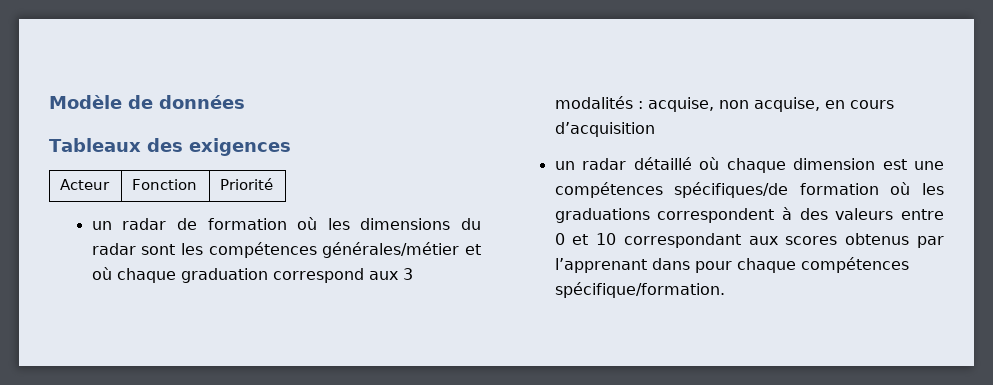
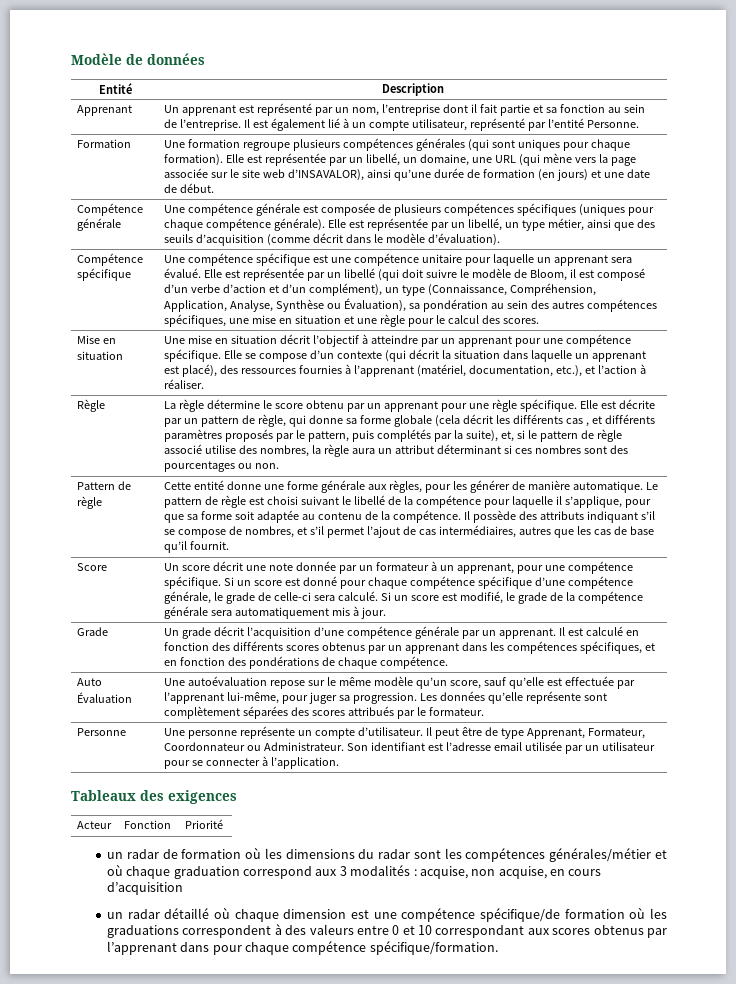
(245, 102) none -> [98,83,132,94] [381,83,444,96] [77,105,133,116] [164,103,645,116] [164,118,639,131] [77,139,132,148] [164,138,631,151] [164,153,636,166] [164,168,650,181] [164,183,215,193] [77,203,144,216] [77,218,122,231] [164,203,655,216] [164,218,655,231] [164,233,501,246] [77,253,144,266] [77,268,132,281] [164,253,633,266] [164,268,645,281] [164,283,597,296] [164,298,658,312] [164,314,539,327] [77,335,117,344] [77,351,124,360] [164,334,631,347] [164,349,646,362] [164,364,646,377] [164,379,205,389] [77,399,106,412] [164,399,655,412] [164,414,655,427] [164,429,622,442] [164,444,628,457] [164,461,280,472] [77,481,132,490] [77,496,103,509] [164,480,658,493] [164,495,651,508] [164,510,655,523] [164,525,654,538] [164,541,230,553] [77,563,108,571] [164,561,633,574] [164,576,634,589] [164,591,643,604] [164,606,387,619] [77,627,109,636] [164,626,639,639] [164,641,655,654] [164,656,449,669] [77,678,103,686] [77,692,133,703] [164,676,635,689] [164,691,608,704] [164,706,485,719] [77,728,127,736] [164,726,645,739] [164,741,656,754] [164,756,340,769] // Entité | Description // Apprenant | Un apprenant est représenté par un nom, l’entreprise dont il fait partie et sa fonction au sein de l’entreprise. Il est également lié à un compte utilisateur, représenté par l’entité Personne. // Formation | Une formation regroupe plusieurs compétences générales (qui sont uniques pour chaque formation). Elle est représentée par un libellé, un domaine, une URL (qui mène vers la page associée sur le site web d’INSAVALOR), ainsi qu’une durée de formation (en jours) et une date de début. // Compétence générale | Une compétence générale est composée de plusieurs compétences spécifiques (uniques pour chaque compétence générale). Elle est représentée par un libellé, un type métier, ainsi que des seuils d’acquisition (comme décrit dans le modèle d’évaluation). // Compétence spécifique | Une compétence spécifique est une compétence unitaire pour laquelle un apprenant sera évalué. Elle est représentée par un libellé (qui doit suivre le modèle de Bloom, il est composé d’un verbe d’action et d’un complément), un type (Connaissance, Compréhension, Application, Analyse, Synthèse ou Évaluation), sa pondération au sein des autres compétences spécifiques, une mise en situation et une règle pour le calcul des scores. // Mise en situation | Une mise en situation décrit l’objectif à atteindre par un apprenant pour une compétence spécifique. Elle se compose d’un contexte (qui décrit la situation dans laquelle un apprenant est placé), des ressources fournies à l’apprenant (matériel, documentation, etc.), et l’action à réaliser. // Règle | La règle détermine le score obtenu par un apprenant pour une règle spécifique. Elle est décrite par un pattern de règle, qui donne sa forme globale (cela décrit les différents cas , et différents paramètres proposés par le pattern, puis complétés par la suite), et, si le pattern de règle associé utilise des nombres, la règle aura un attribut déterminant si ces nombres sont des pourcentages ou non. // Pattern de règle | Cette entité donne une forme générale aux règles, pour les générer de manière automatique. Le pattern de règle est choisi suivant le libellé de la compétence pour laquelle il s’applique, pour que sa forme soit adaptée au contenu de la compétence. Il possède des attributs indiquant s’il se compose de nombres, et s’il permet l’ajout de cas intermédiaires, autres que les cas de base qu’il fournit. // Score | Un score décrit une note donnée par un formateur à un apprenant, pour une compétence spécifique. Si un score est donné pour chaque compétence spécifique d’une compétence générale, le grade de celle-ci sera calculé. Si un score est modifié, le grade de la compétence générale sera automatiquement mis à jour. // Grade | Un grade décrit l’acquisition d’une compétence générale par un apprenant. Il est calculé en fonction des différents scores obtenus par un apprenant dans les compétences spécifiques, et en fonction des pondérations de chaque compétence. // Auto Évaluation | Une autoévaluation repose sur le même modèle qu’un score, sauf qu’elle est effectuée par l’apprenant lui-même, pour juger sa progression. Les données qu’elle représente sont complètement séparées des scores attribués par le formateur. // Personne | Une personne représente un compte d’utilisateur. Il peut être de type Apprenant, Formateur, Coordonnateur ou Administrateur. Son identifiant est l’adresse email utilisée par un utilisateur pour se connecter à l’application.
[554,182,789,198] compétences spécifiques/de -> [401,908,560,922] compétence spécifique/de
[800,257,909,273] compétences -> [292,941,367,955] compétence

